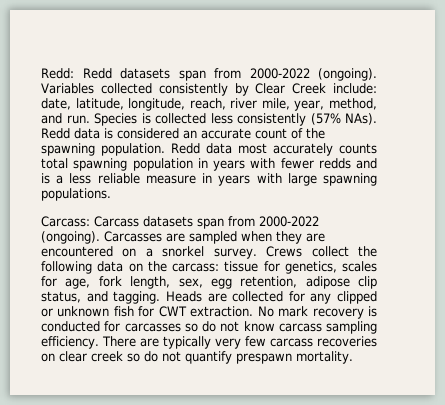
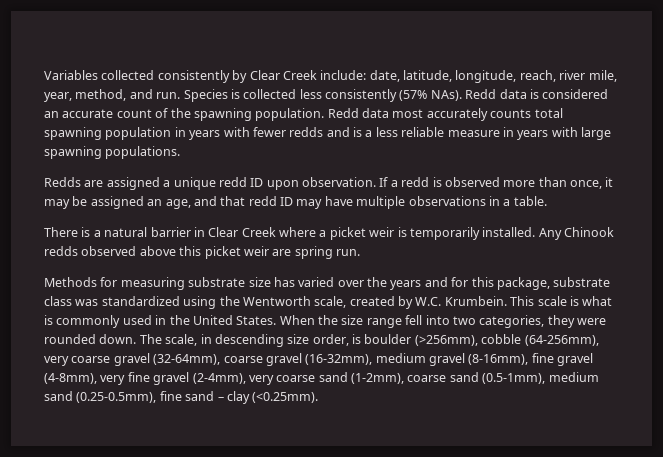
[41,68,377,81] Redd: Redd datasets span from 2000-2022 (ongoing). -> (44, 75) none
[41,216,319,229] [41,231,325,244] [41,246,377,259] [41,261,377,274] [41,276,377,289] [41,291,377,304] [41,306,378,319] [41,321,377,334] [41,336,377,349] [41,351,353,364] Carcass: Carcass datasets span from 2000-2022 (ongoing). Carcasses are sampled when they are encountered on a snorkel survey. Crews collect the following data on the carcass: tissue for genetics, scales for age, fork length, sex, egg retention, adipose clip status, and tagging. Heads are collected for any clipped or unknown fish for CWT extraction. No mark recovery is conducted for carcasses so do not know carcass sampling efficiency. There are typically very few carcass recoveries on clear creek so do not quantify prespawn mortality. -> [44,177,614,190] [44,196,547,209] [44,227,614,240] [44,246,360,259] [44,277,611,290] [44,296,613,309] [44,315,606,328] [44,334,599,347] [44,353,594,366] [44,372,599,385] [44,391,319,404] Redds are assigned a unique redd ID upon observation. If a redd is observed more than once, it may be assigned an age, and that redd ID may have multiple observations in a table. // There is a natural barrier in Clear Creek where a picket weir is temporarily installed. Any Chinook redds observed above this picket weir are spring run. // Methods for measuring substrate size has varied over the years and for this package, substrate class was standardized using the Wentworth scale, created by W.C. Krumbein. This scale is what is commonly used in the United States. When the size range fell into two categories, they were rounded down. The scale, in descending size order, is boulder (>256mm), cobble (64-256mm), very coarse gravel (32-64mm), coarse gravel (16-32mm), medium gravel (8-16mm), fine gravel (4-8mm), very fine gravel (2-4mm), very coarse sand (1-2mm), coarse sand (0.5-1mm), medium sand (0.25-0.5mm), fine sand – clay (<0.25mm).

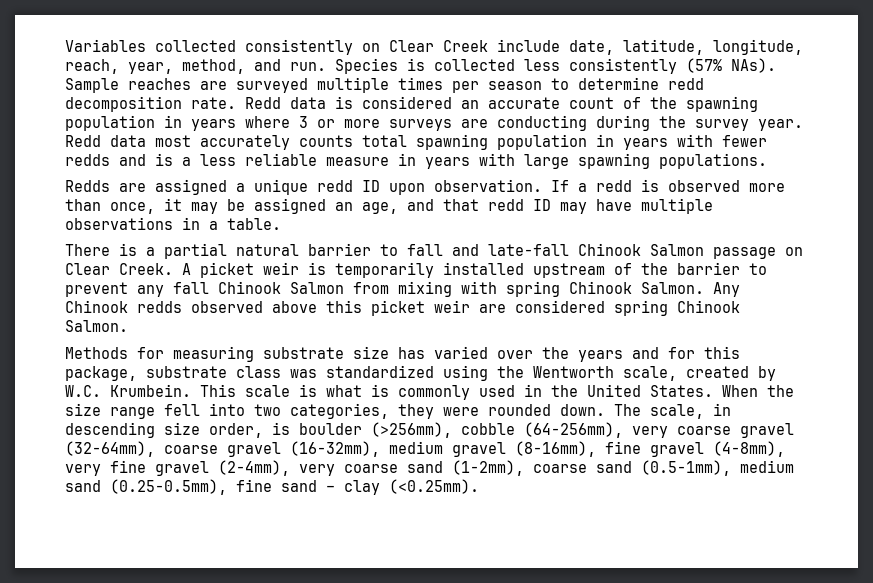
[232,70,367,83] by Clear Creek include: -> [362,39,560,52] on Clear Creek include
[559,70,617,82] river mile, -> (119, 66) none
(462, 95) none -> [65,77,704,93] [65,96,236,112] Sample reaches are surveyed multiple times per season to determine redd decomposition rate.
[255,108,325,121] population. -> [65,115,803,131] population in years where 3 or more surveys are conducting during the survey year.
(101, 233) none -> [164,243,227,259] partial
[193,227,536,240] in Clear Creek where a picket weir is temporarily installed. -> [380,243,803,259] [65,262,767,278] [65,281,704,297] to fall and late-fall Chinook Salmon passage on Clear Creek. A picket weir is temporarily installed upstream of the barrier to prevent any fall Chinook Salmon from mixing with spring Chinook Salmon.
[294,246,360,259] spring run. -> [515,300,740,316] [65,320,128,332] considered spring Chinook Salmon.

